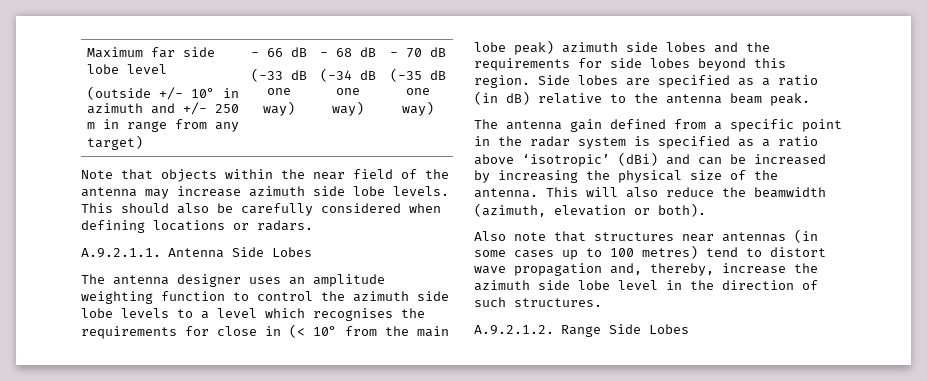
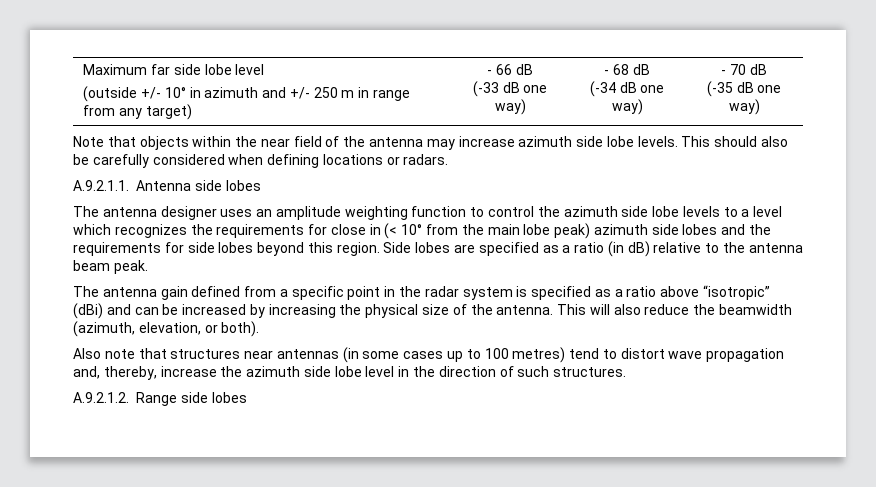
[231,247,312,257] Side Lobes -> [194,180,261,191] side lobes
[313,308,393,321] recognises -> [114,224,187,238] recognizes
[522,154,610,167] ‘isotropic’ -> [703,285,771,300] “isotropic”
[554,205,626,216] elevation -> [138,322,201,335] elevation,
[608,324,689,334] Side Lobes -> [180,392,247,403] side lobes

